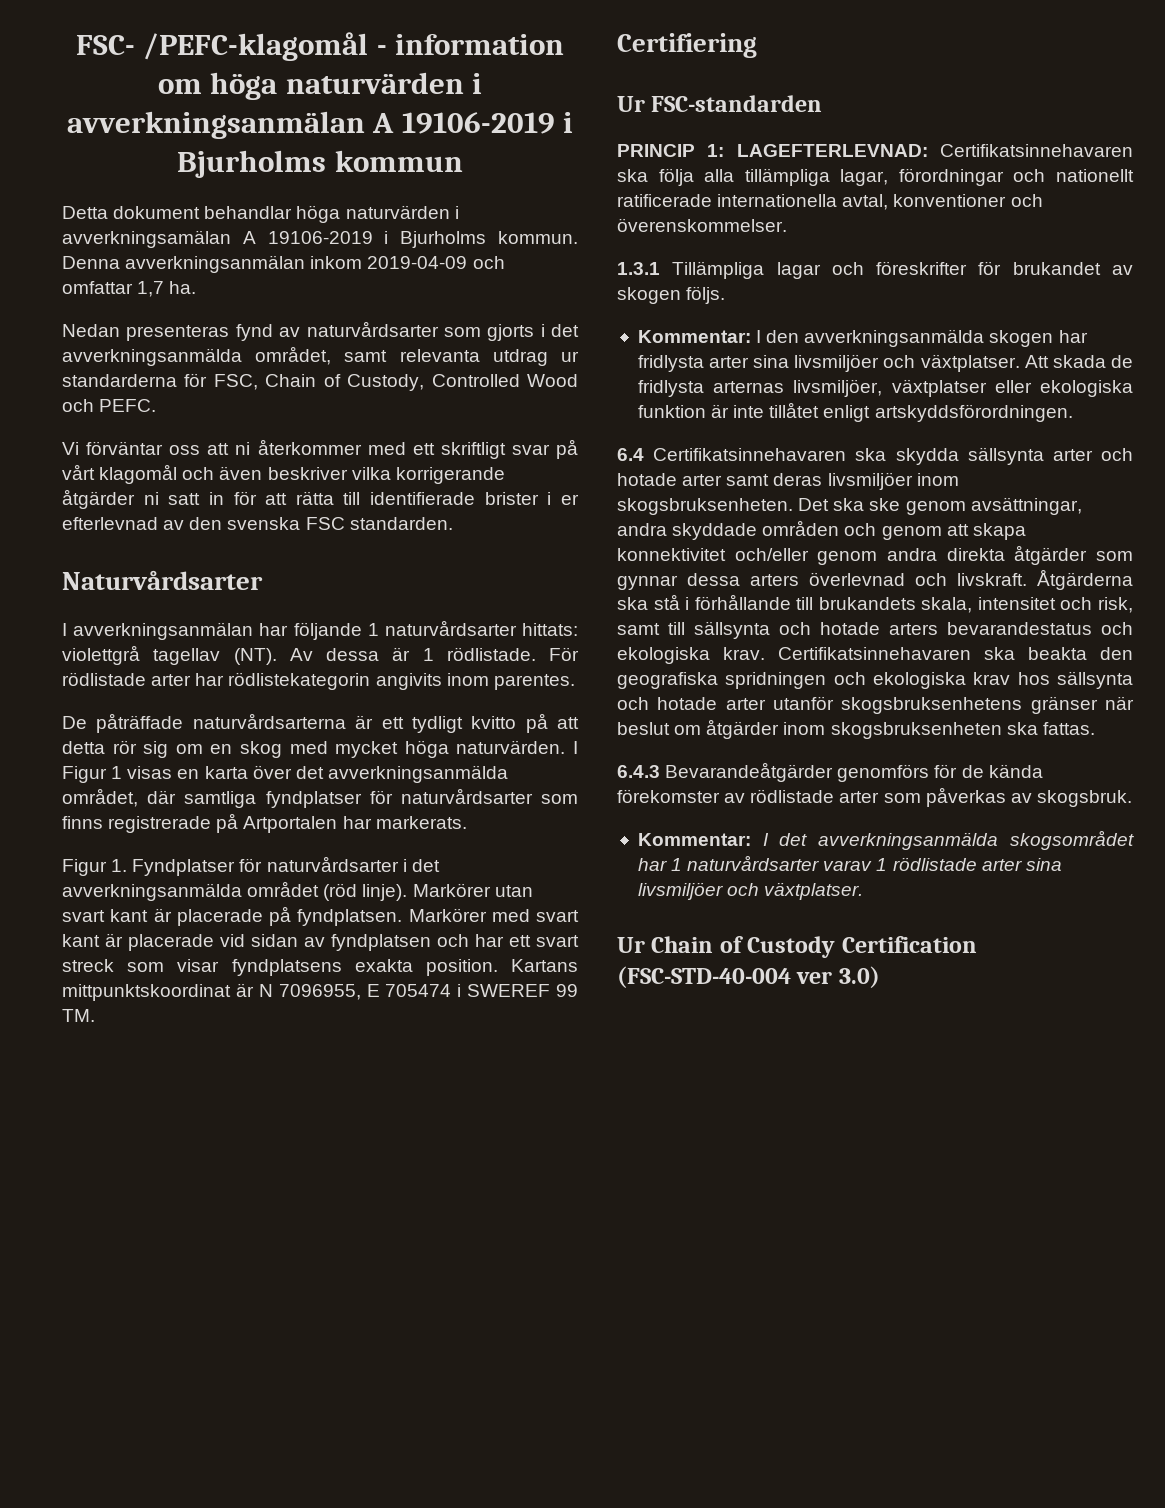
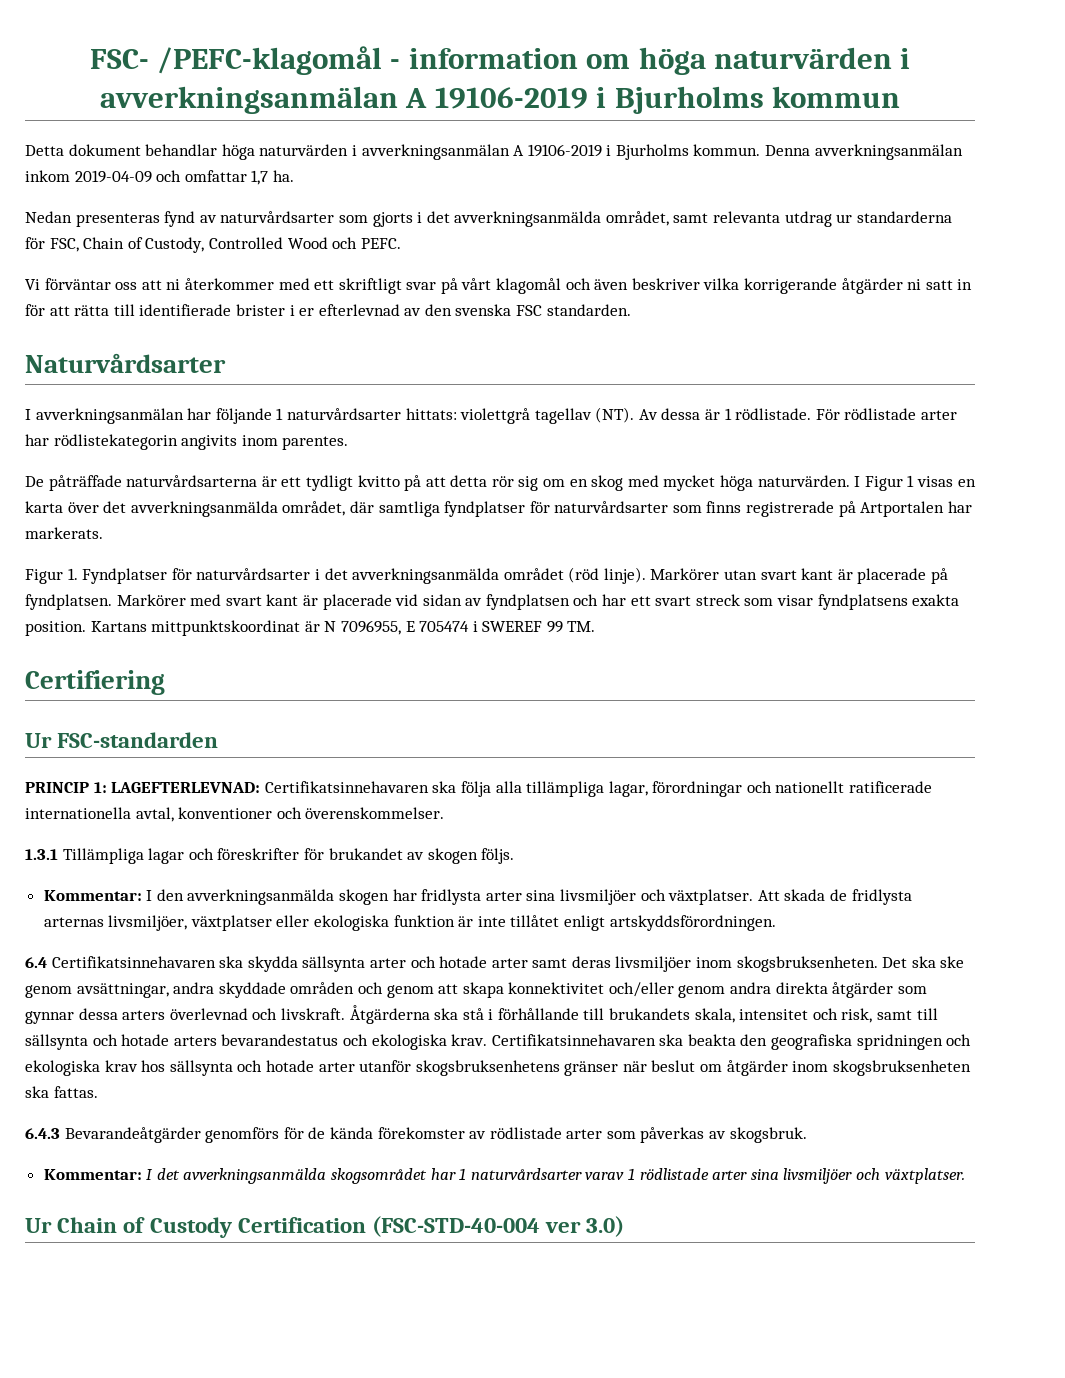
[62,230,231,248] avverkningsamälan -> [361,144,510,160] avverkningsanmälan

